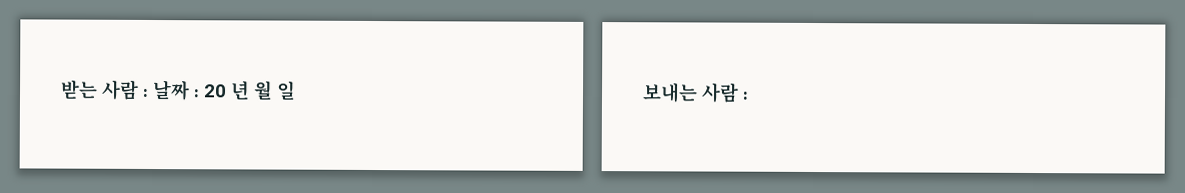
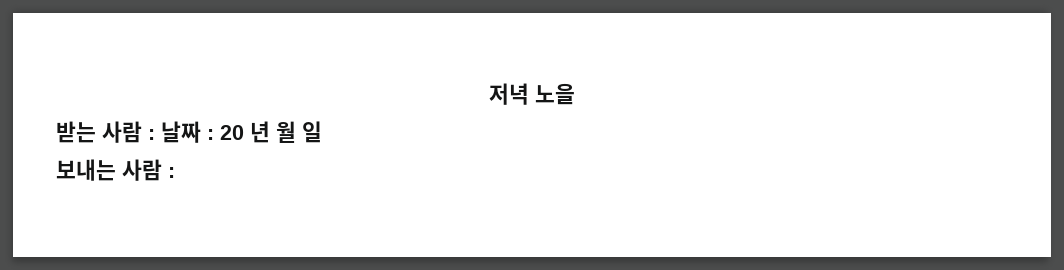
(60, 89) none -> [489,83,575,105] 저녁 노을 //

